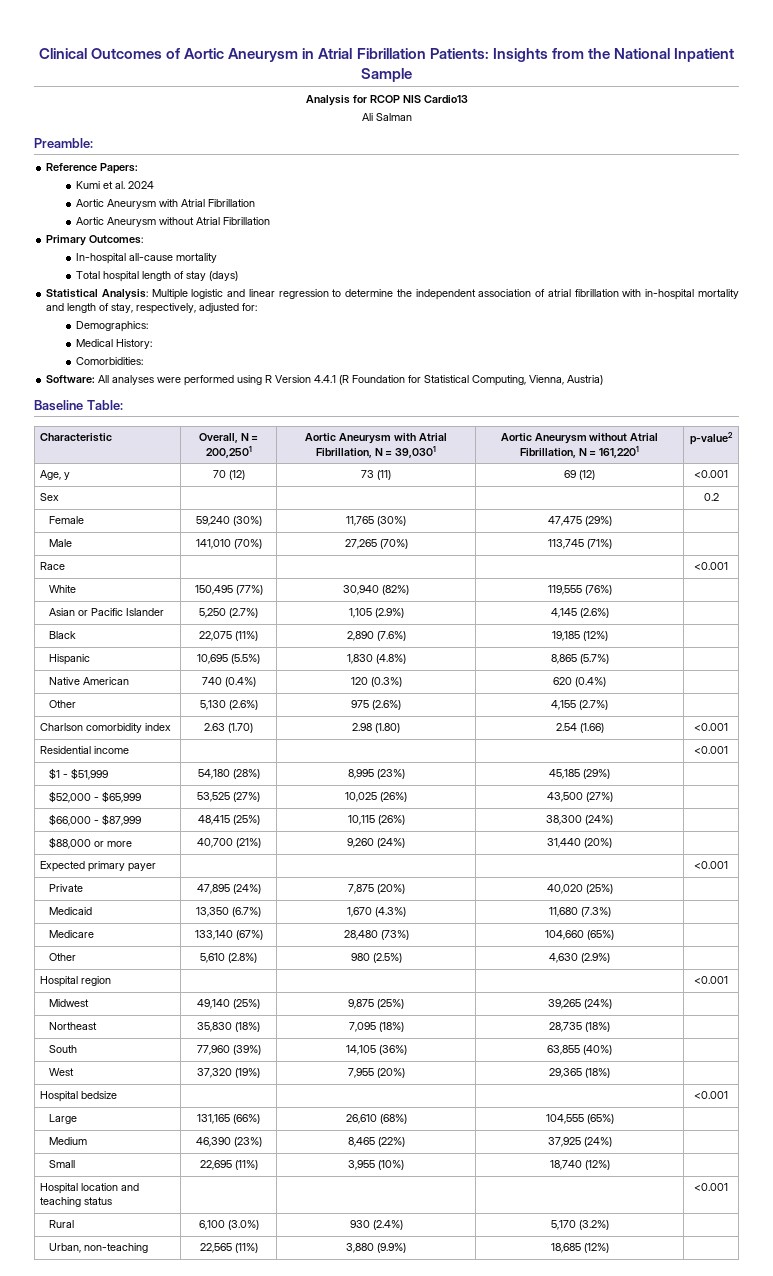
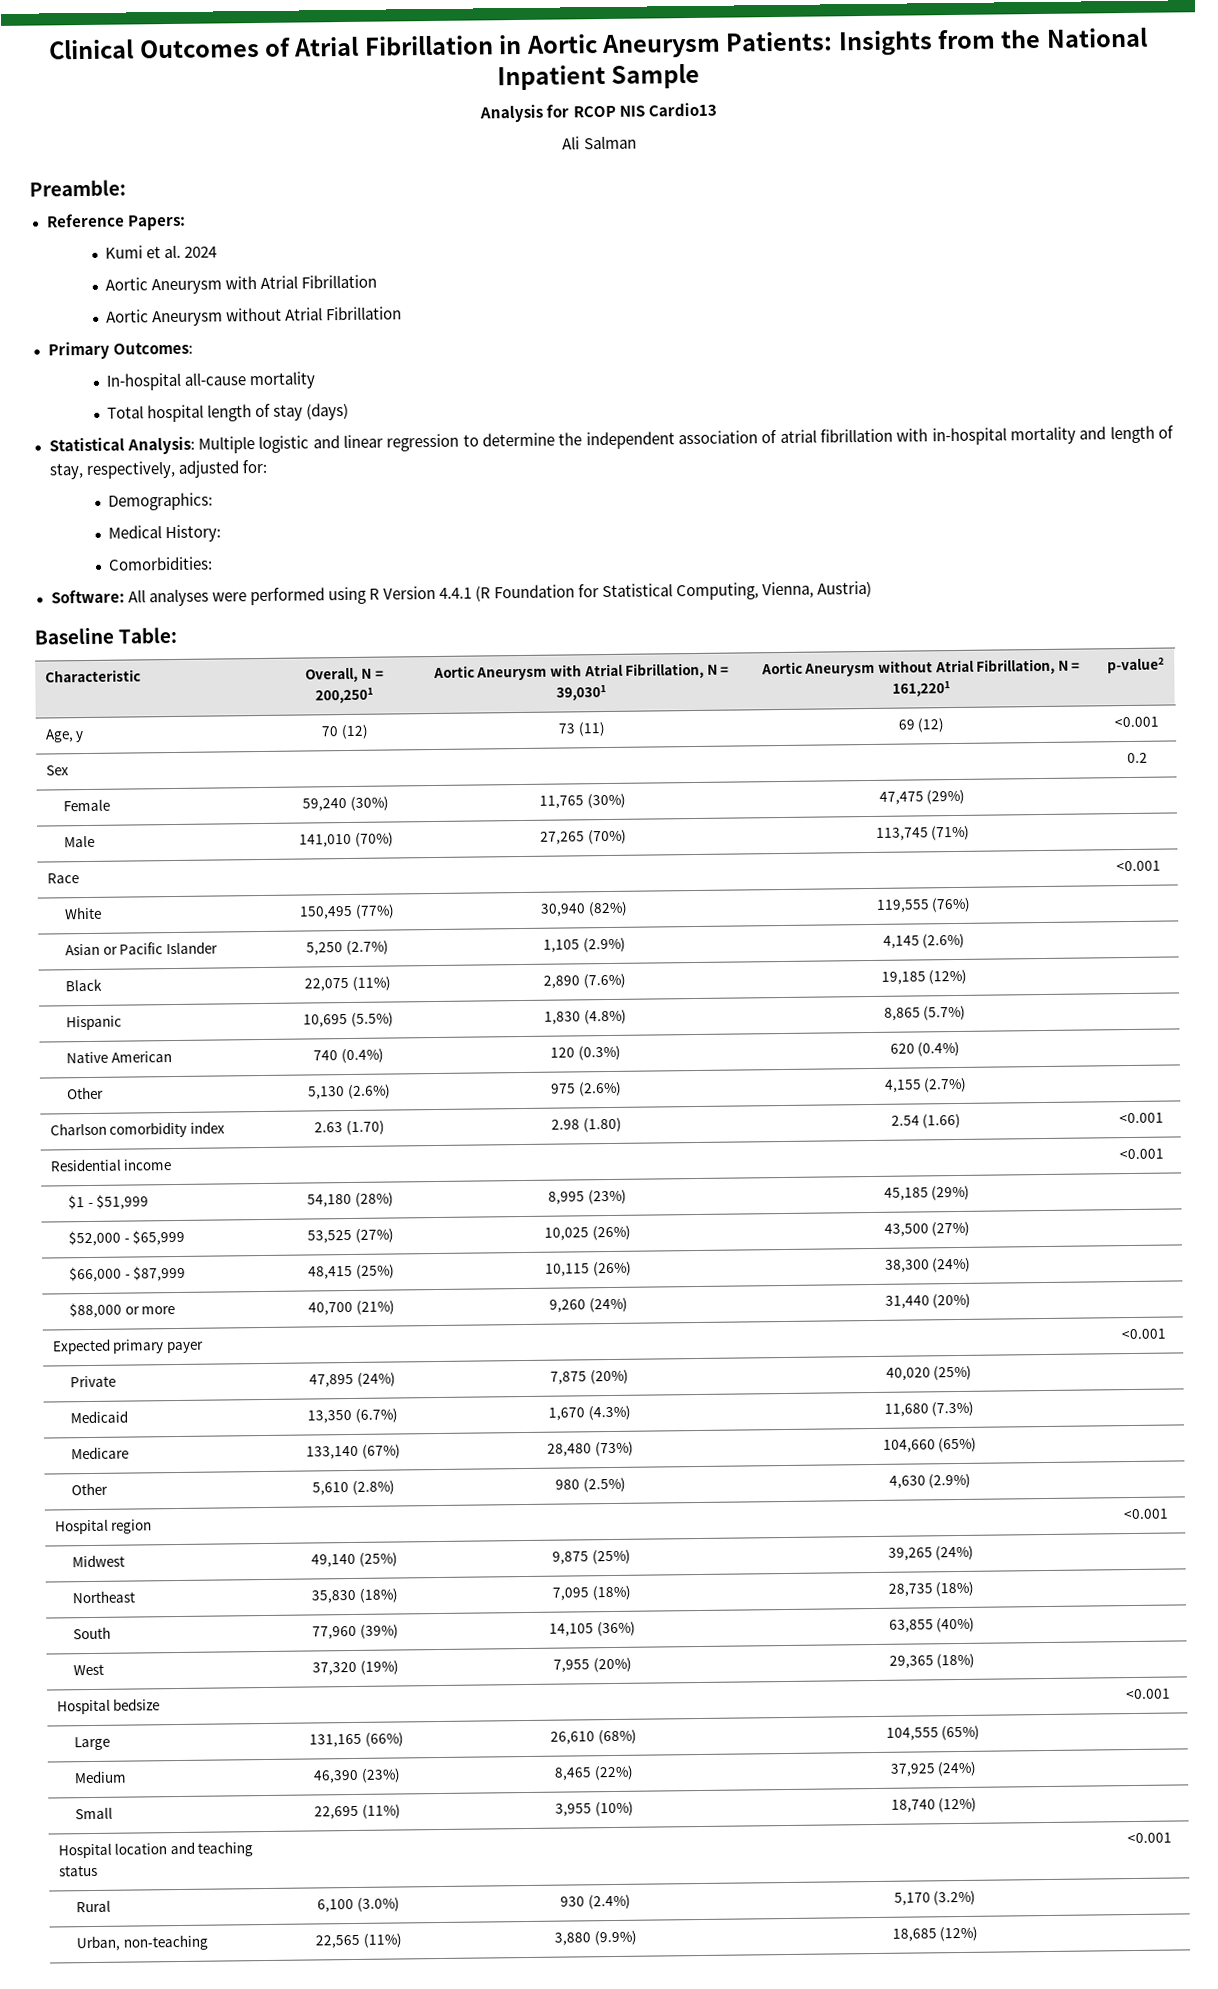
[184,48,426,62] Aortic Aneurysm in Atrial Fibrillation -> [293,33,721,59] Atrial Fibrillation in Aortic Aneurysm

